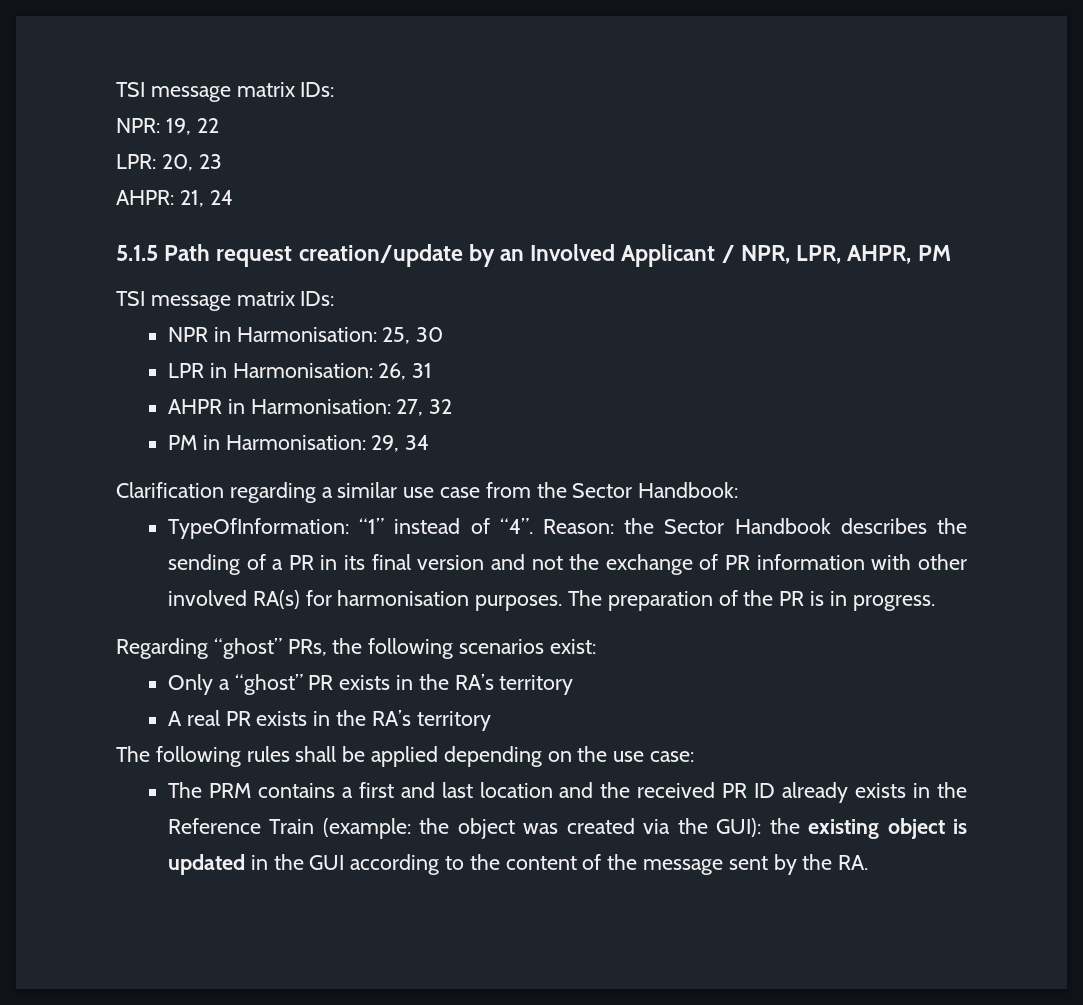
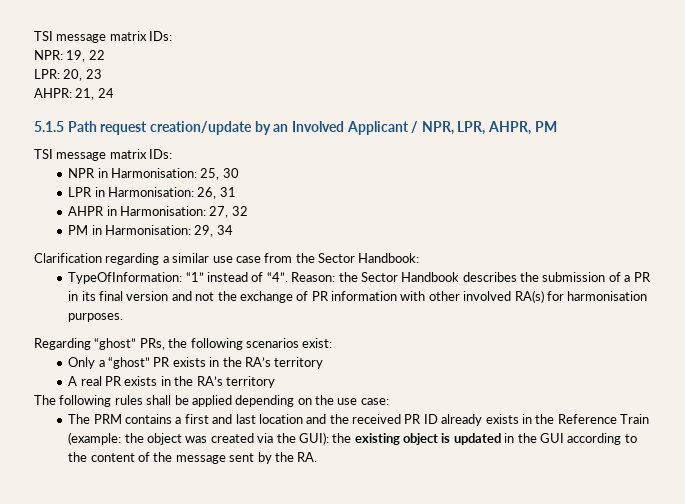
[167,554,240,575] sending -> [542,272,606,282] submission
[567,590,935,611] The preparation of the PR is in progress. -> (124, 317) none

